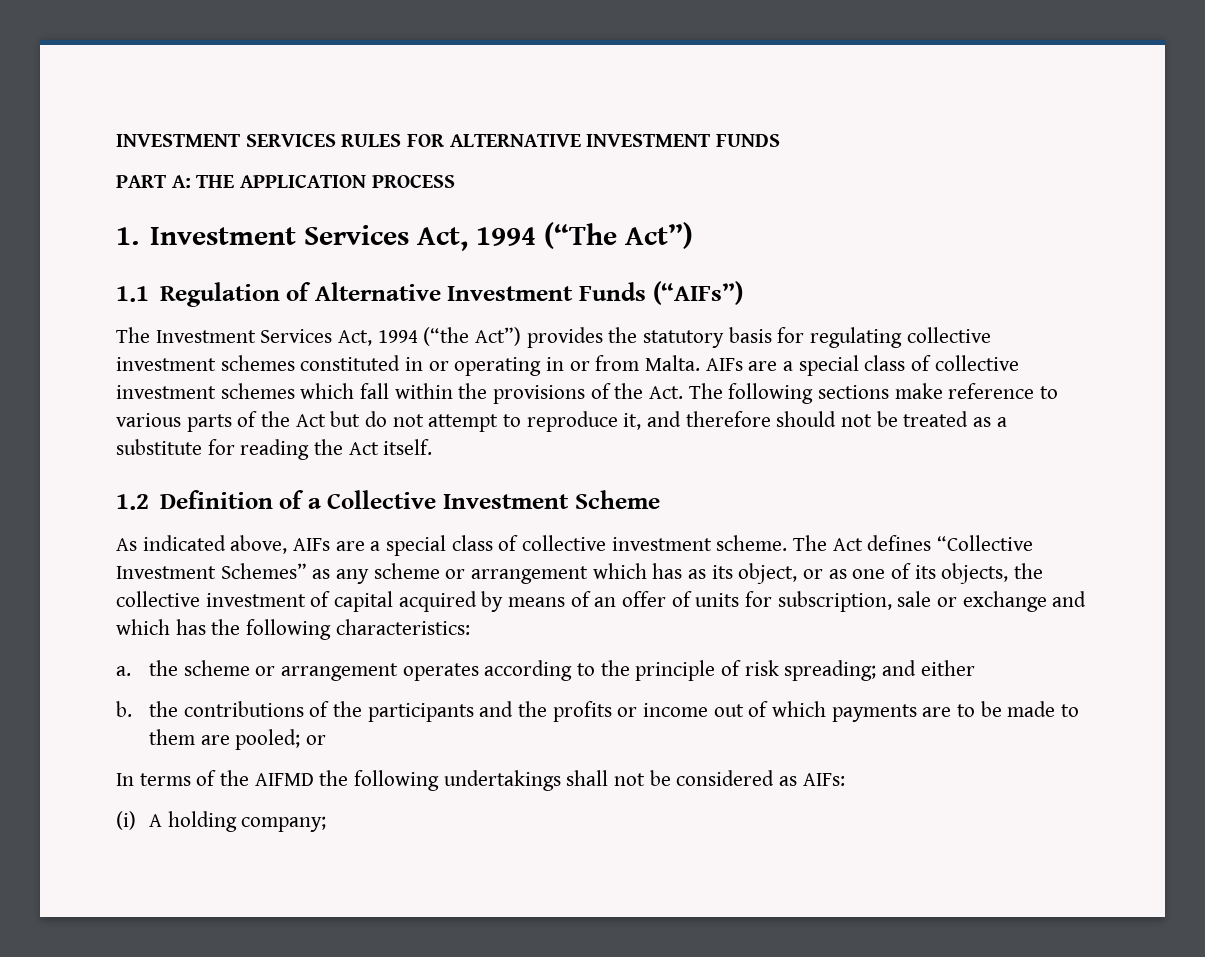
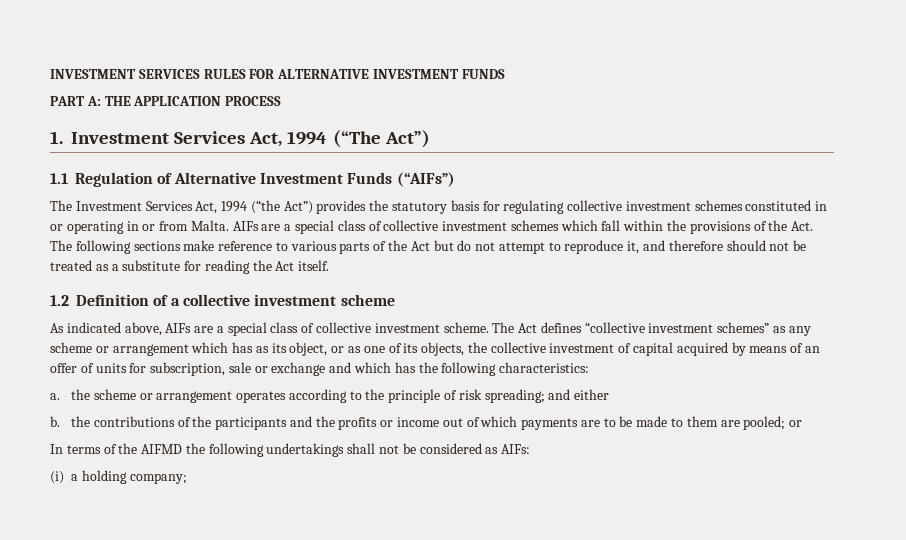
[327,490,660,509] Collective Investment Scheme -> [182,294,395,306] collective investment scheme
[937,535,1034,551] [116,563,307,579] “Collective Investment Schemes” -> [584,322,770,333] “collective investment schemes”
[149,814,163,827] A -> [71,474,78,481] a

